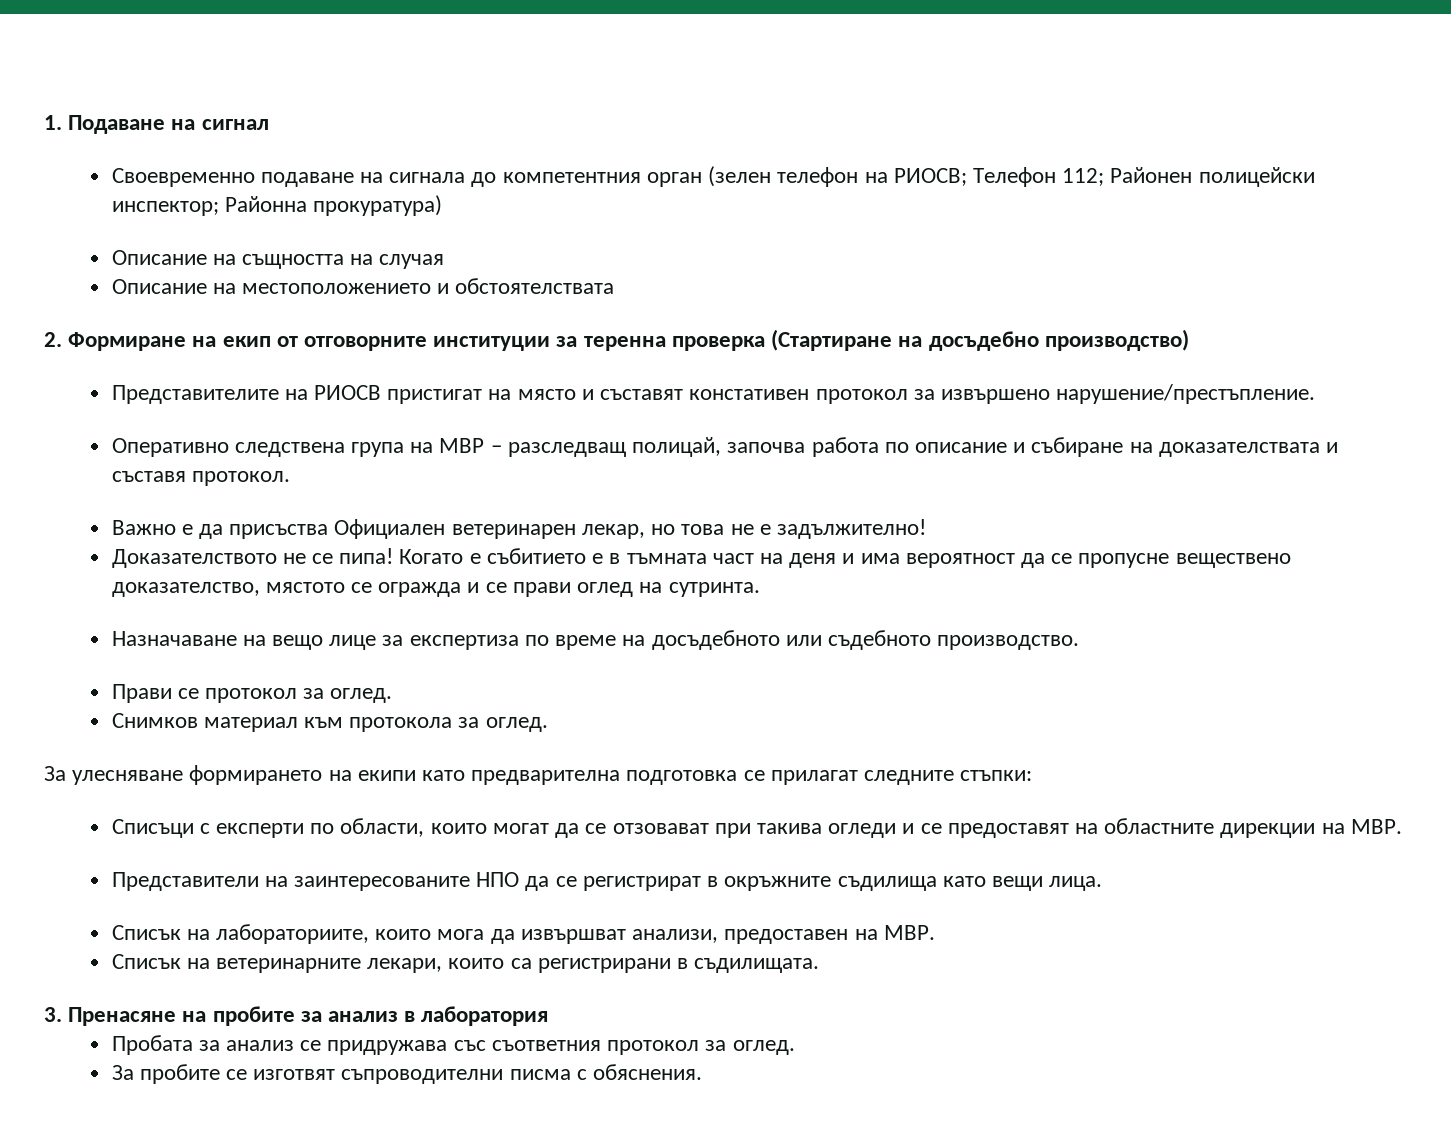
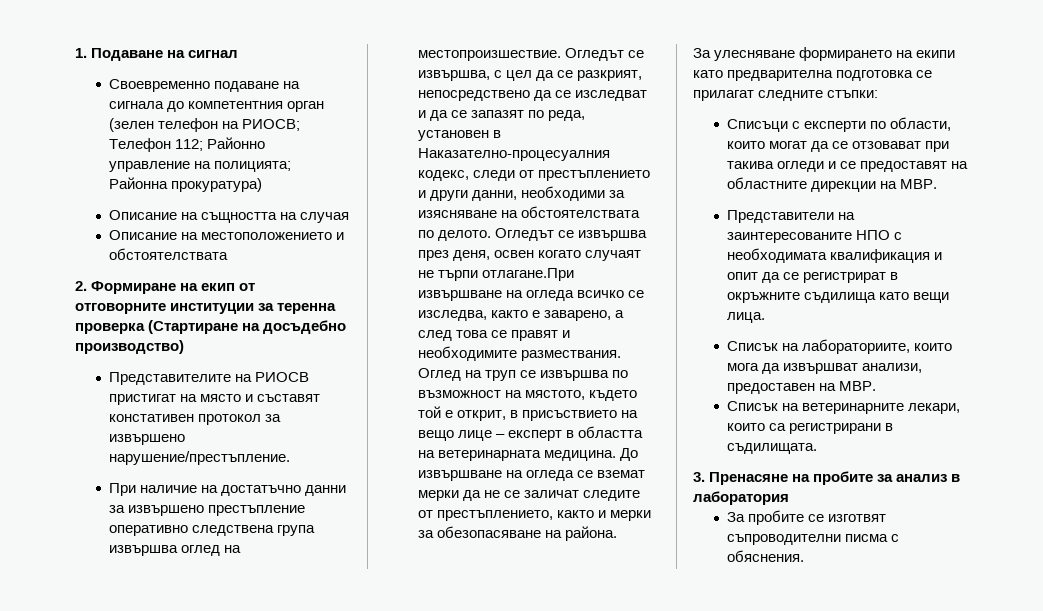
[1110,167,1315,187] [111,201,219,216] Районен полицейски инспектор; -> [207,137,266,149] [109,161,292,172] Районно управление на полицията;
[111,437,1338,457] [111,471,290,486] [111,519,926,539] [111,548,1291,568] [111,582,760,597] [111,630,1080,650] [111,684,393,703] [111,713,548,732] Оперативно следствена група на МВР – разследващ полицай, започва работа по описание и събиране на доказателствата и съставя протокол. // Важно е да присъства Официален ветеринарен лекар, но това не е задължително! // Доказателството не се пипа! Когато е събитието е в тъмната част на деня и има вероятност да се пропусне веществено доказателство, мястото се огражда и се прави оглед на сутринта. // Назначаване на вещо лице за експертиза по време на досъдебното или съдебното производство. // Прави се протокол за оглед. // Снимков материал към протокола за оглед. -> [109,483,347,496] [109,505,306,516] [109,525,316,536] [109,545,242,556] [418,48,645,61] [418,70,643,81] [418,90,648,101] [418,110,586,121] [418,130,502,141] [418,148,611,161] [418,170,651,181] [418,186,626,201] [418,206,641,218] [418,228,648,241] [418,250,642,261] [418,268,575,281] [418,290,645,301] [418,310,625,321] [418,330,571,341] [418,346,622,361] [418,368,629,381] [418,390,638,401] [418,406,639,421] [418,426,644,441] [418,448,639,461] [418,470,646,481] [418,490,641,501] [418,510,652,521] [418,526,618,541] При наличие на достатъчно данни за извършено престъпление оперативно следствена група извършва оглед на местопроизшествие. Огледът се извършва, с цел да се разкрият, непосредствено да се изследват и да се запазят по реда, установен в Наказателно-процесуалния кодекс, следи от престъплението и други данни, необходими за изясняване на обстоятелствата по делото. Огледът се извършва през деня, освен когато случаят не търпи отлагане.При извършване на огледа всичко се изследва, както е заварено, а след това се правят и необходимите размествания. Оглед на труп се извършва по възможност на мястото, където той е открит, в присъствието на вещо лице – експерт в областта на ветеринарната медицина. До извършване на огледа се вземат мерки да не се заличат следите от престъплението, както и мерки за обезопасяване на района.
(520, 879) none -> [894,232,903,240] [727,248,943,263] [727,272,759,280] с необходимата квалификация и опит
[111,1035,795,1055] // Пробата за анализ се придружава със съответния протокол за оглед. -> (789, 498) none

